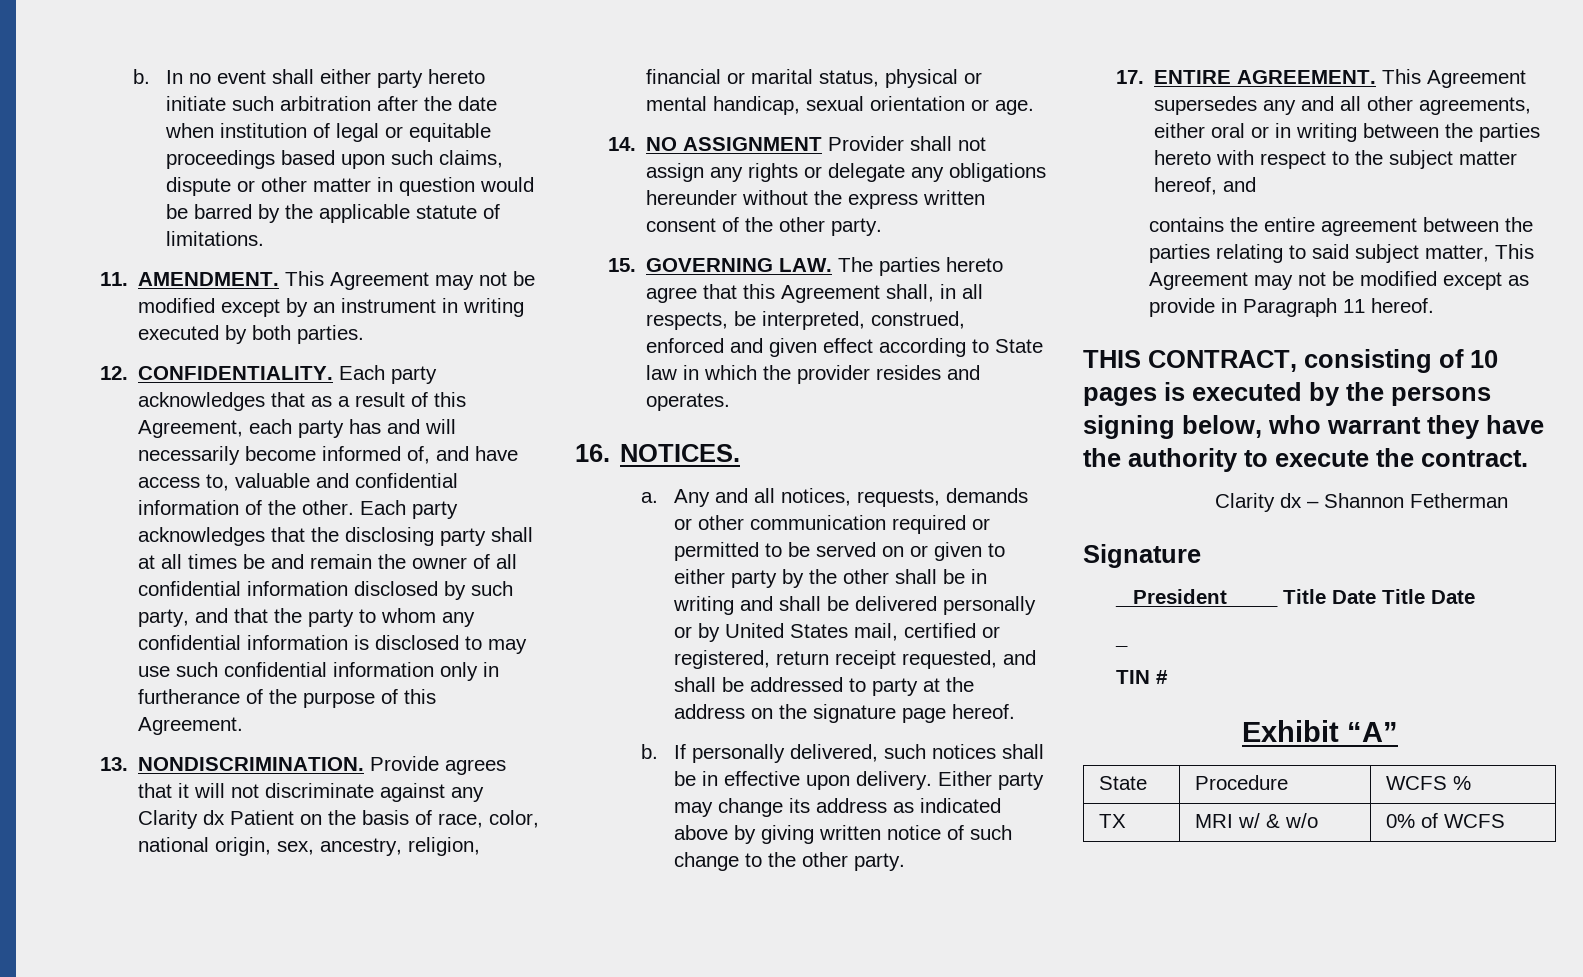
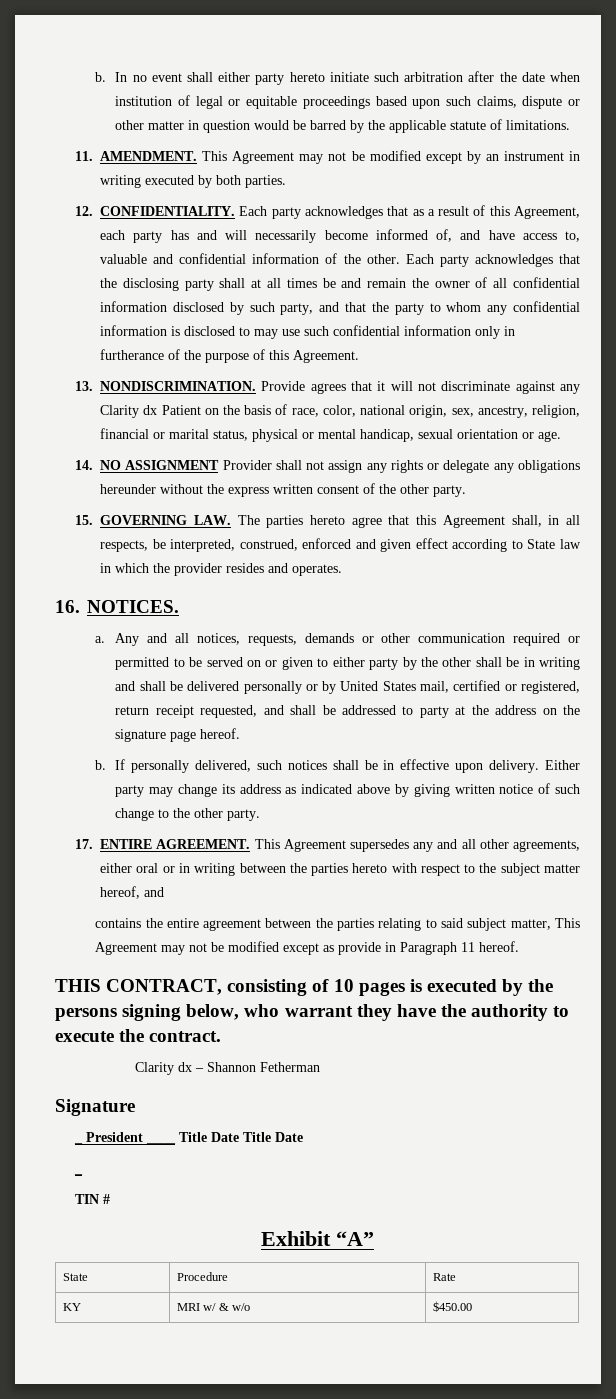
[1385,776,1471,790] [1098,814,1126,828] WCFS % // TX -> [432,1273,456,1281] [62,1303,81,1311] Rate // KY
[1385,813,1505,828] 0% of WCFS -> [432,1301,472,1312] $450.00

